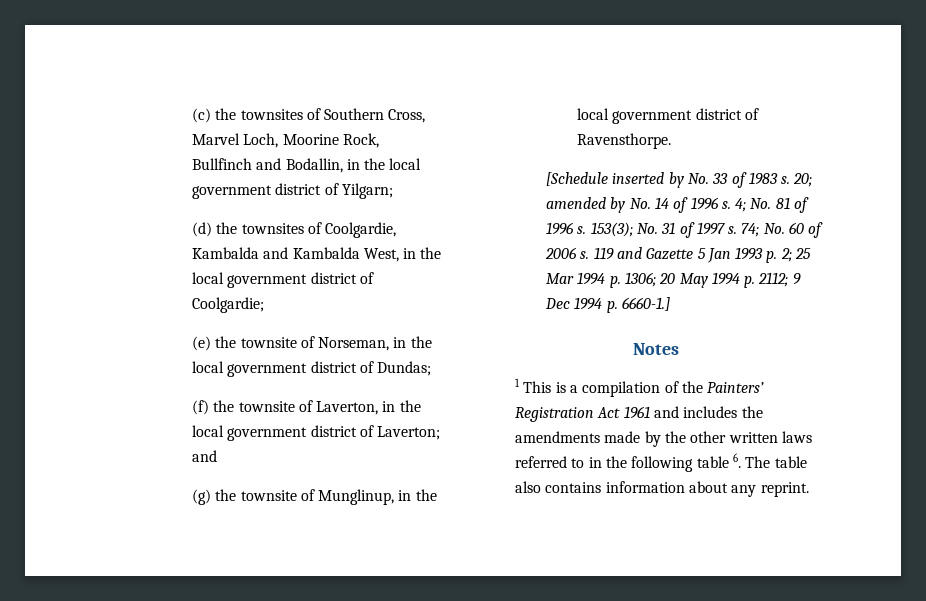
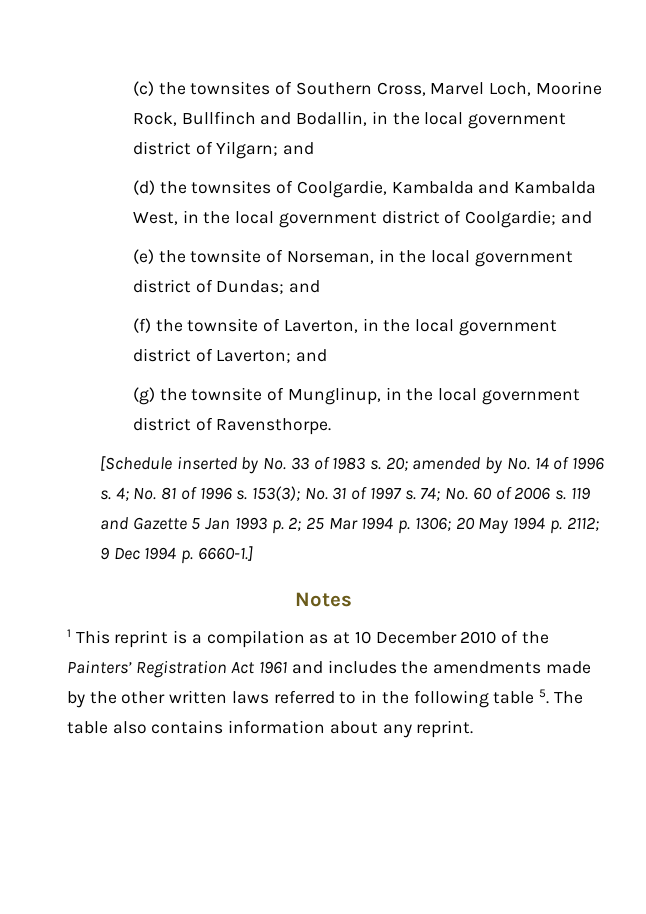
(393, 191) none -> [283,142,315,155] and
(264, 305) none -> [560,211,592,224] and
(432, 368) none -> [289,280,321,293] and
(552, 387) none -> [114,630,169,648] reprint
(661, 389) none -> [309,631,497,644] as at 10 December 2010
[732,453,741,468] 6. -> [538,689,549,704] 5.

